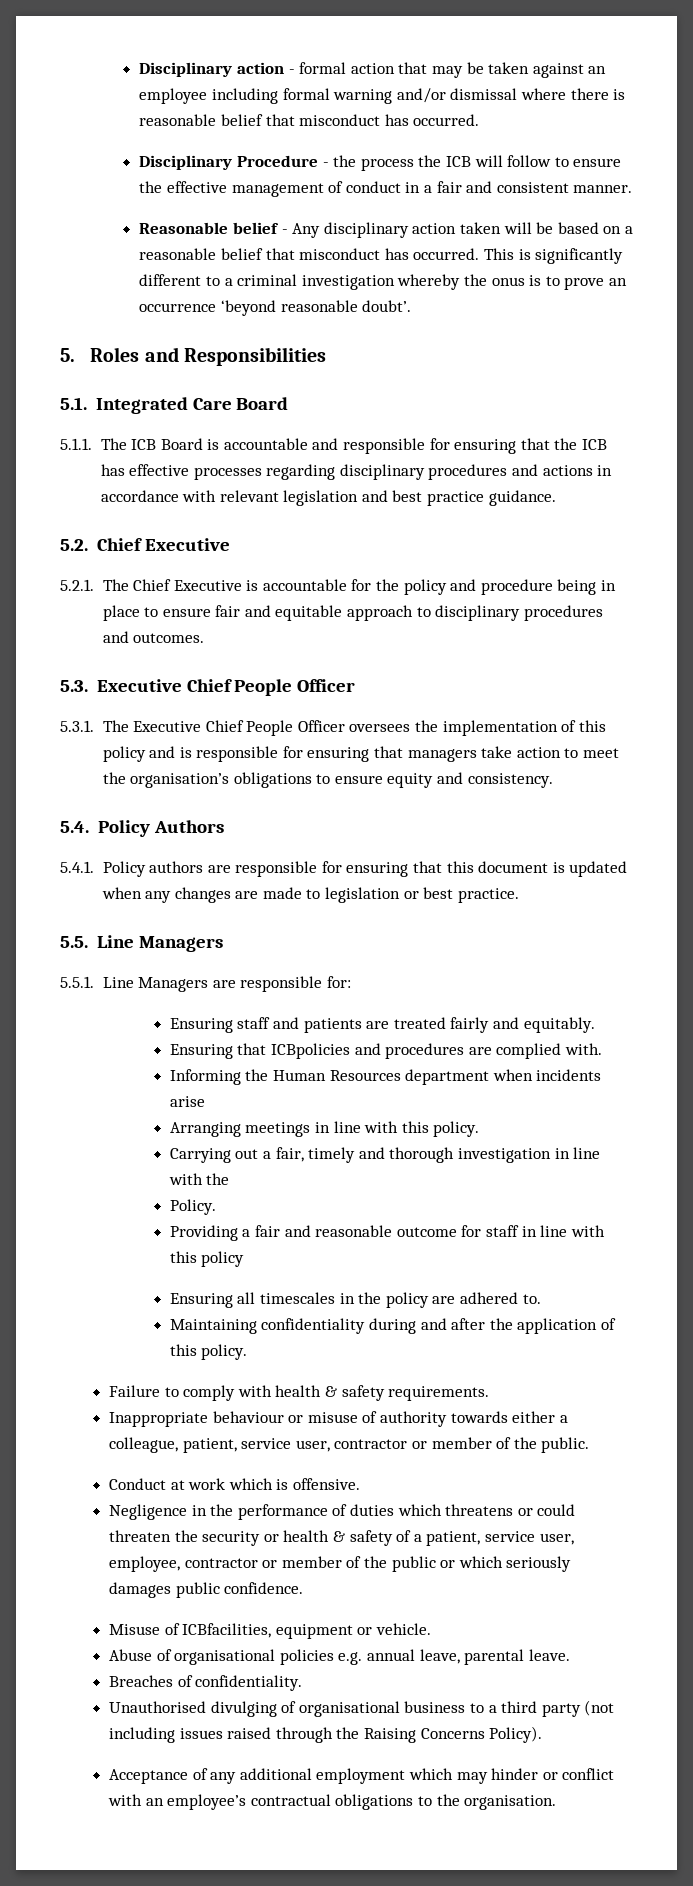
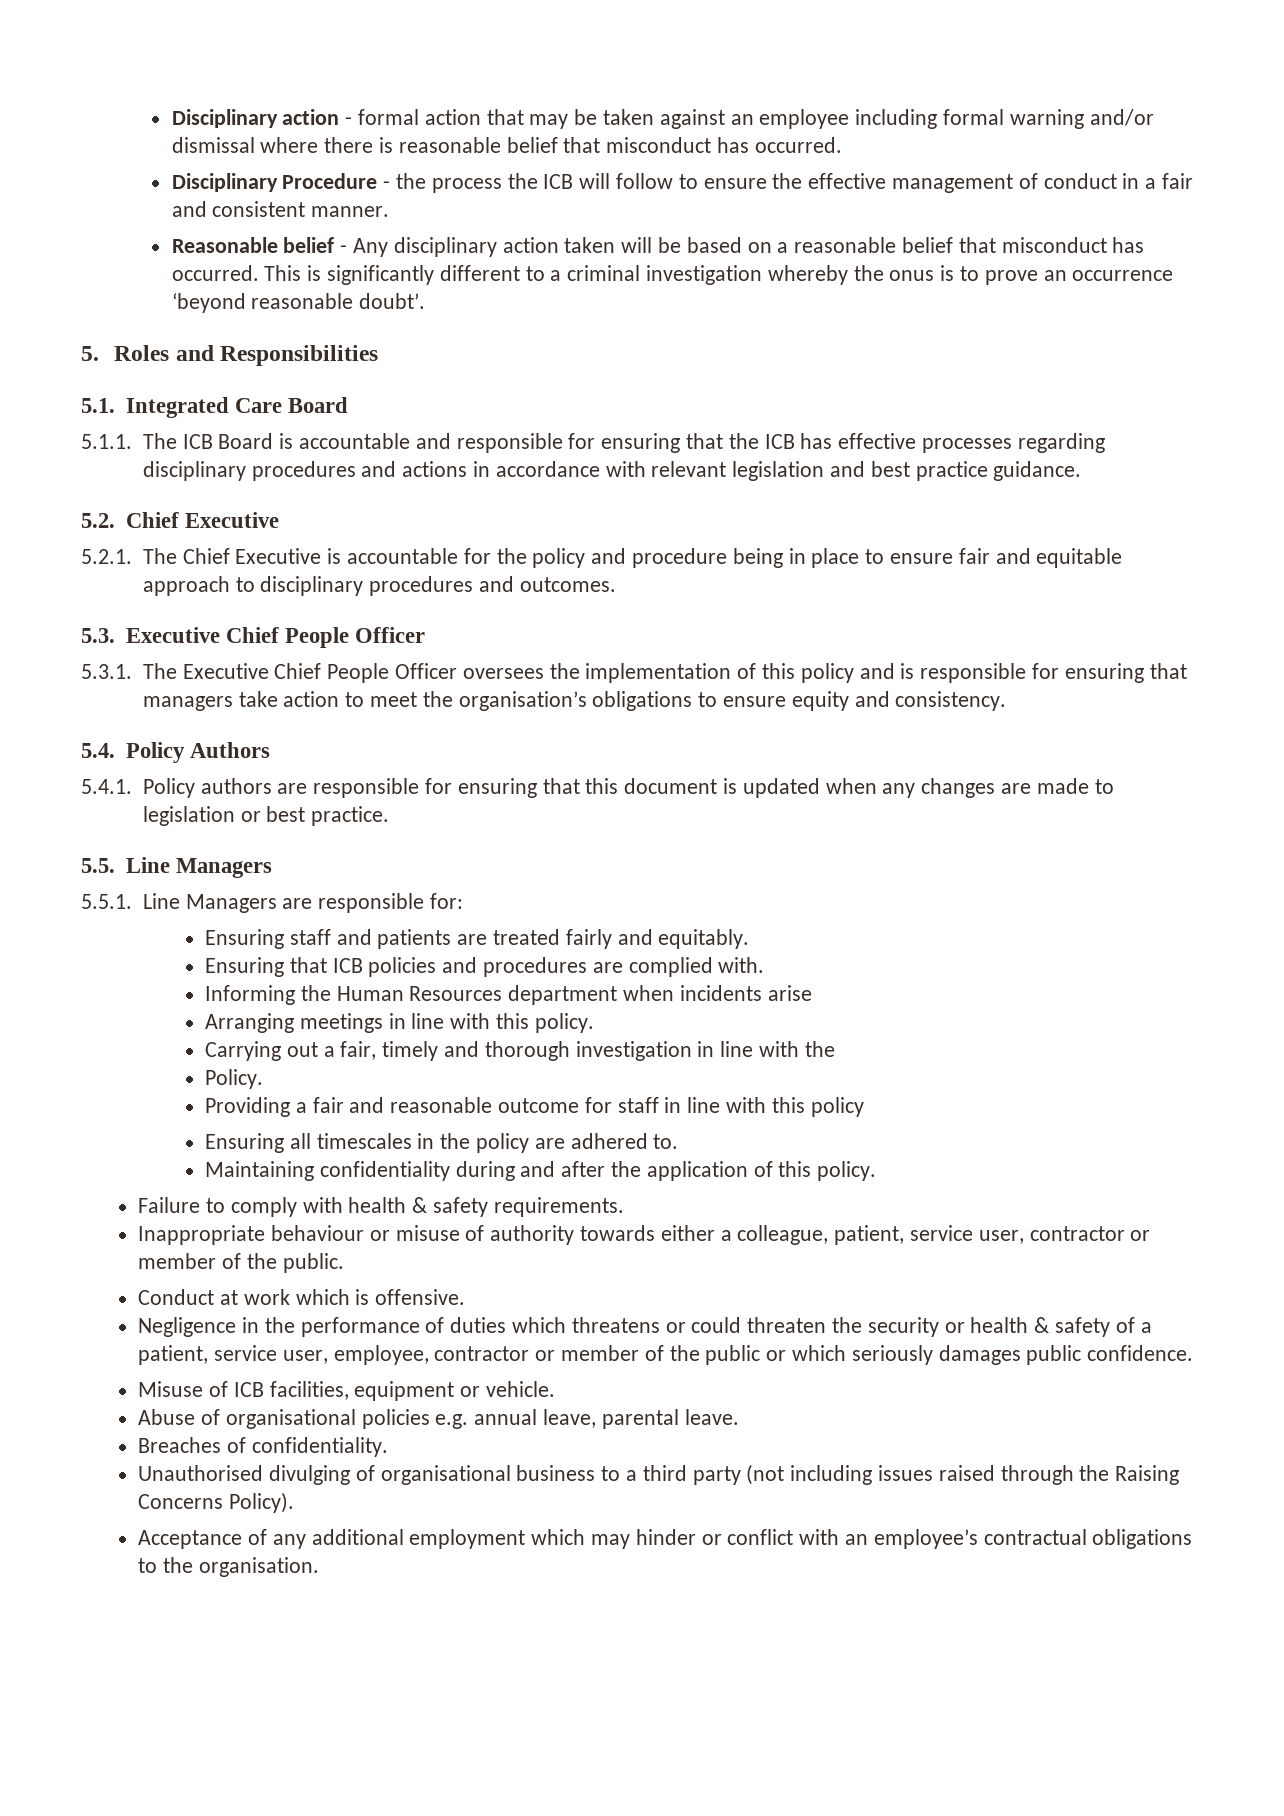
[270,1043,350,1059] ICBpolicies -> [332,957,437,977] ICB policies
[182,1623,272,1638] ICBfacilities, -> [233,1381,349,1400] ICB facilities,

